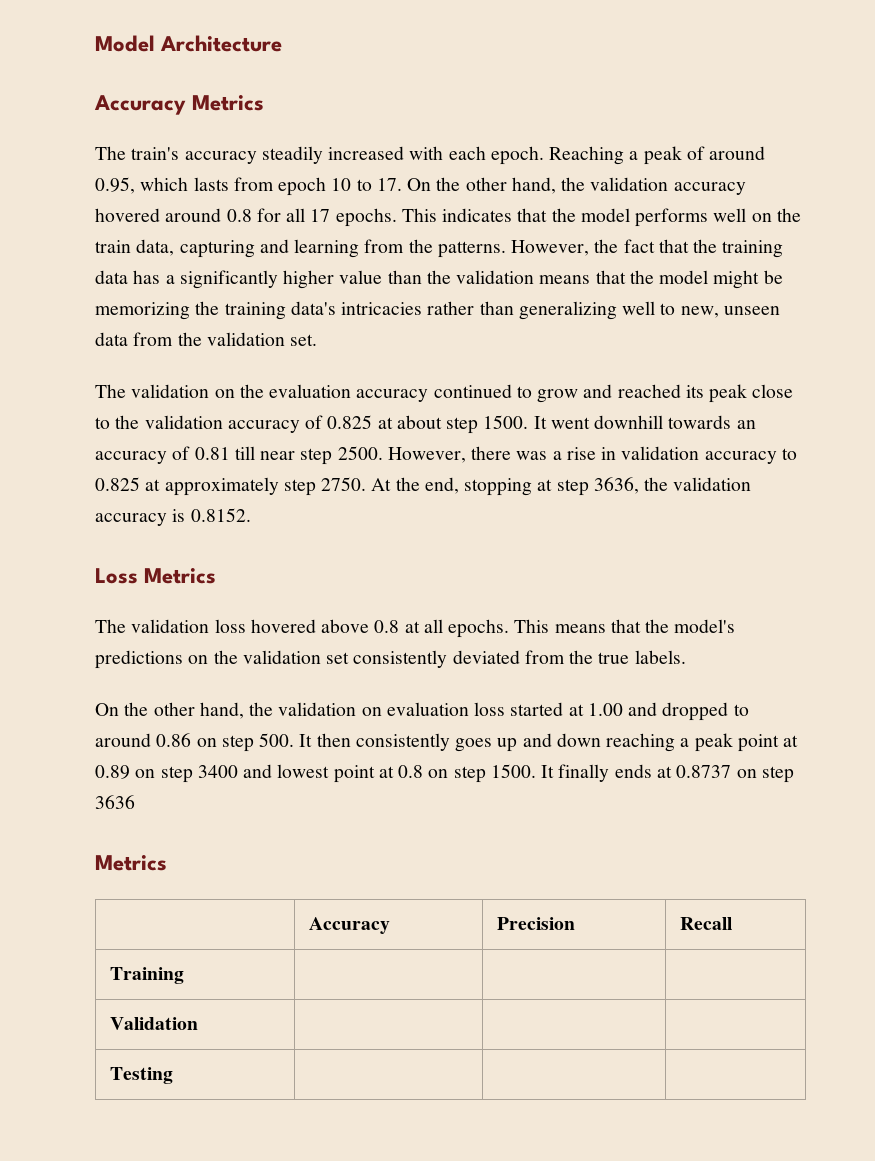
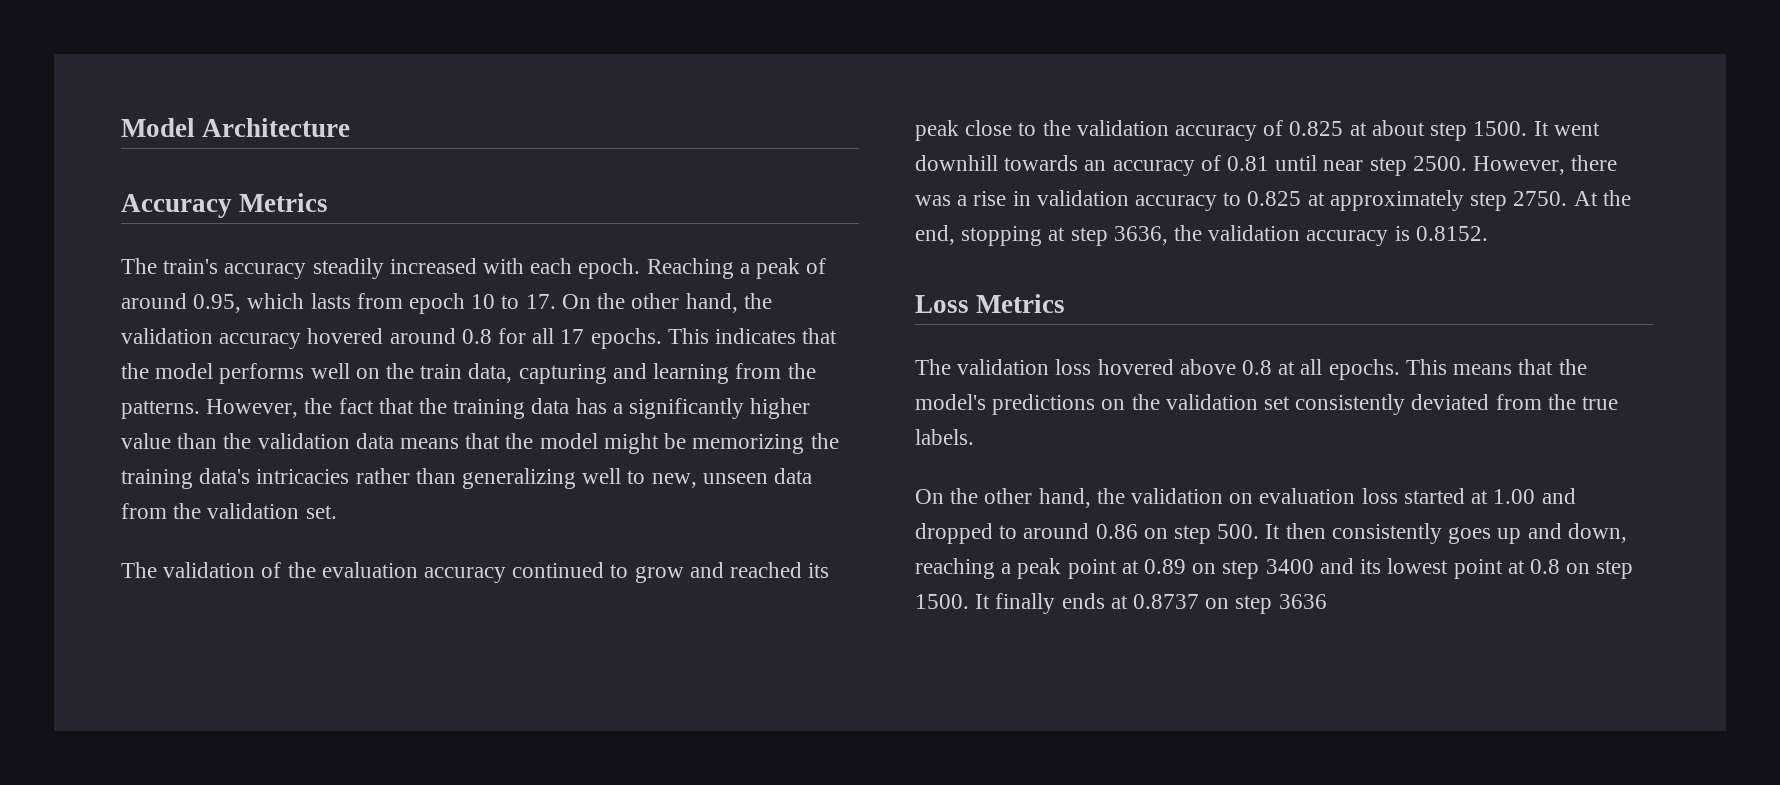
(535, 277) none -> [355,433,394,449] data
[214,389,235,398] on -> [261,562,282,578] of
[234,446,255,460] till -> [1275,155,1318,171] until
[556,733,601,747] down -> [1567,523,1627,543] down,
(273, 771) none -> [1360,559,1382,574] its
[95,855,167,871] [309,917,391,934] [497,917,576,930] [680,917,733,930] [110,967,185,984] [110,1017,199,1030] [110,1067,174,1084] // Metrics // | Accuracy | Precision | Recall // Training | | | // Validation | | | // Testing | | | -> (1327, 601) none

